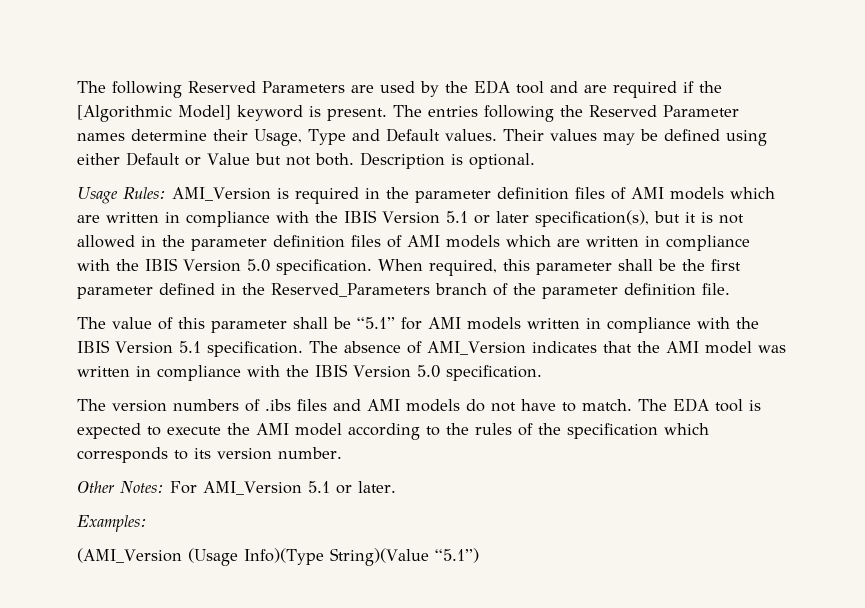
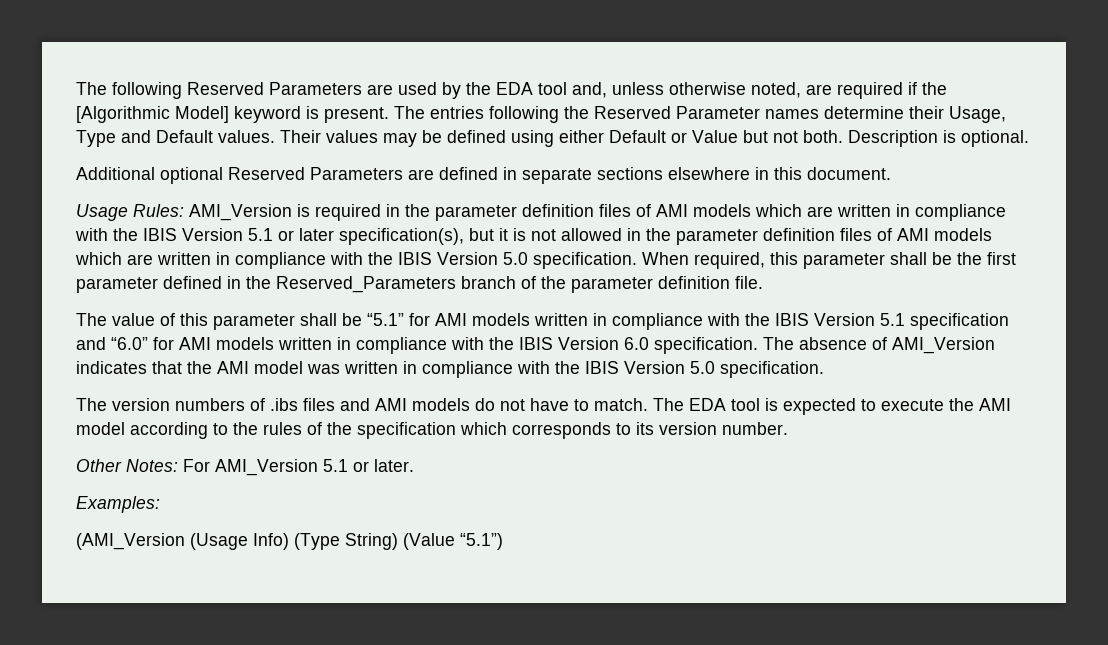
[550,81,578,93] and -> [572,82,801,98] and, unless otherwise noted,
(535, 161) none -> [76,167,891,184] // Additional optional Reserved Parameters are defined in separate sections elsewhere in this document.
(201, 347) none -> [910,313,1009,330] [76,337,649,354] specification and “6.0” for AMI models written in compliance with the IBIS Version 6.0
[243,548,429,566] Info)(Type String)(Value -> [253,533,455,550] Info) (Type String) (Value

